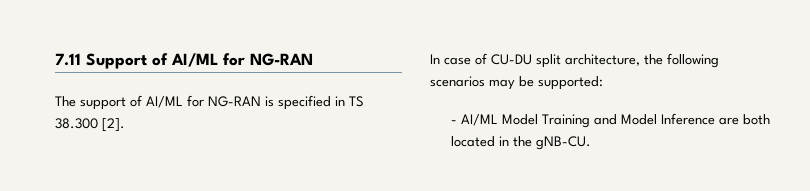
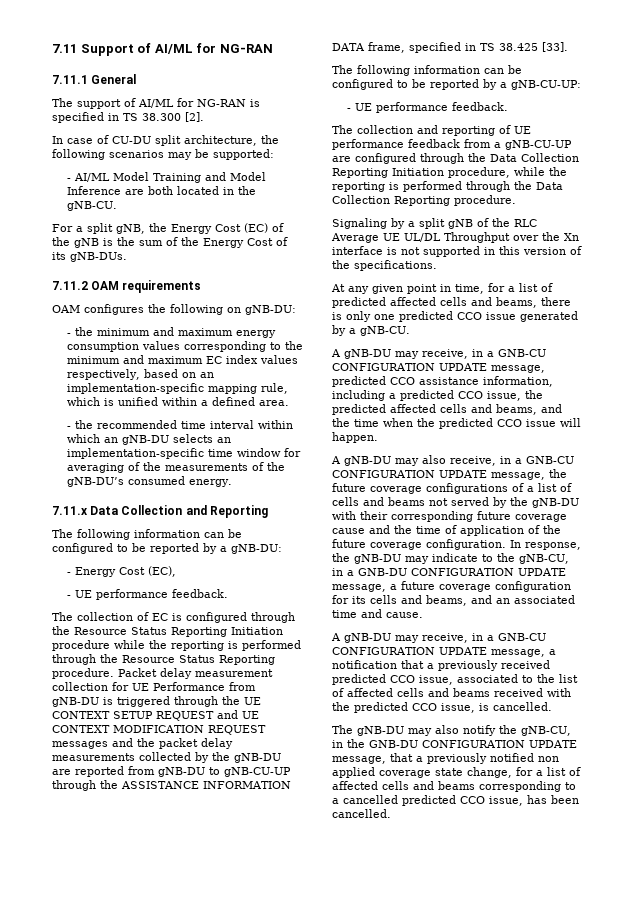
(313, 59) none -> [52,74,137,84] // 7.11.1 General
(591, 143) none -> [52,223,284,234] [52,237,288,248] [52,252,127,262] [52,280,202,293] [52,304,296,315] [66,327,276,338] [66,341,303,352] [66,355,298,364] [66,369,214,380] [66,383,288,394] [66,397,289,406] [66,420,293,429] [66,434,231,445] [66,448,301,459] [66,462,285,473] [66,476,232,487] [52,505,268,518] [52,529,242,540] [52,543,282,554] [66,566,176,577] [66,589,228,600] [52,612,295,623] [52,626,283,637] [52,640,301,651] [52,654,275,665] [52,668,273,679] [52,682,256,691] [52,696,261,707] [52,710,259,721] [52,725,266,735] [52,738,233,749] [52,752,281,763] [52,766,291,777] [52,780,291,791] [332,42,568,53] [332,65,522,76] [332,79,581,90] [346,102,508,113] [332,125,531,136] [332,139,572,150] [332,153,579,164] [332,167,567,178] [332,181,563,192] [332,195,516,206] [332,218,537,229] [331,232,579,243] [332,246,582,257] [332,260,437,271] [331,283,553,294] [332,297,571,308] [332,311,578,322] [332,325,410,336] [331,349,546,359] [332,363,545,373] [332,376,553,387] [332,390,543,401] [332,404,562,415] [332,418,581,429] [332,432,378,443] [331,455,574,466] [332,469,567,480] [332,483,572,494] [332,497,579,508] [332,511,567,522] [332,525,561,536] [332,539,581,550] [332,553,569,564] [332,568,566,576] [332,581,571,592] [332,595,575,606] [332,609,423,618] [331,633,546,643] [332,647,556,657] [332,660,550,671] [332,674,578,685] [332,688,571,697] [332,702,552,713] [332,725,571,736] [332,739,577,748] [332,753,559,764] [332,767,581,778] [332,781,576,792] [332,795,579,806] [332,809,391,818] // For a split gNB, the Energy Cost (EC) of the gNB is the sum of the Energy Cost of its gNB-DUs. // 7.11.2 OAM requirements // OAM configures the following on gNB-DU: // - the minimum and maximum energy consumption values corresponding to the minimum and maximum EC index values respectively, based on an implementation-specific mapping rule, which is unified within a defined area. // - the recommended time interval within which an gNB-DU selects an implementation-specific time window for averaging of the measurements of the gNB-DU’s consumed energy. // 7.11.x Data Collection and Reporting // The following information can be configured to be reported by a gNB-DU: // - Energy Cost (EC), // - UE performance feedback. // The collection of EC is configured through the Resource Status Reporting Initiation procedure while the reporting is performed through the Resource Status Reporting procedure. Packet delay measurement collection for UE Performance from gNB-DU is triggered through the UE CONTEXT SETUP REQUEST and UE CONTEXT MODIFICATION REQUEST messages and the packet delay measurements collected by the gNB-DU are reported from gNB-DU to gNB-CU-UP through the ASSISTANCE INFORMATION DATA frame, specified in TS 38.425 [33]. // The following information can be configured to be reported by a gNB-CU-UP: // - UE performance feedback. // The collection and reporting of UE performance feedback from a gNB-CU-UP are configured through the Data Collection Reporting Initiation procedure, while the reporting is performed through the Data Collection Reporting procedure. // Signaling by a split gNB of the RLC Average UE UL/DL Throughput over the Xn interface is not supported in this version of the specifications. // At any given point in time, for a list of predicted affected cells and beams, there is only one predicted CCO issue generated by a gNB-CU. // A gNB-DU may receive, in a GNB-CU CONFIGURATION UPDATE message, predicted CCO assistance information, including a predicted CCO issue, the predicted affected cells and beams, and the time when the predicted CCO issue will happen. // A gNB-DU may also receive, in a GNB-CU CONFIGURATION UPDATE message, the future coverage configurations of a list of cells and beams not served by the gNB-DU with their corresponding future coverage cause and the time of application of the future coverage configuration. In response, the gNB-DU may indicate to the gNB-CU, in a GNB-DU CONFIGURATION UPDATE message, a future coverage configuration for its cells and beams, and an associated time and cause. // A gNB-DU may receive, in a GNB-CU CONFIGURATION UPDATE message, a notification that a previously received predicted CCO issue, associated to the list of affected cells and beams received with the predicted CCO issue, is cancelled. // The gNB-DU may also notify the gNB-CU, in the GNB-DU CONFIGURATION UPDATE message, that a previously notified non applied coverage state change, for a list of affected cells and beams corresponding to a cancelled predicted CCO issue, has been cancelled.

